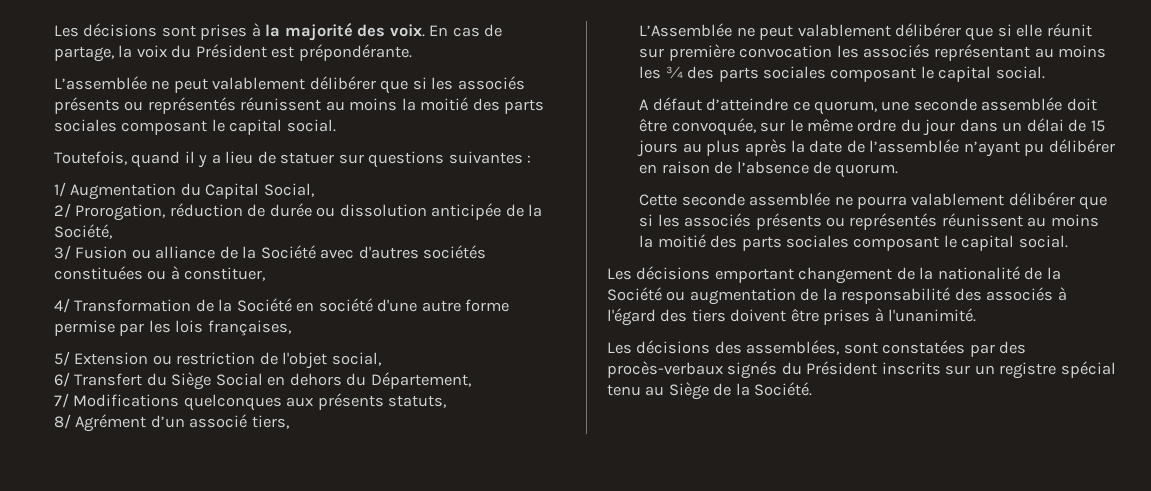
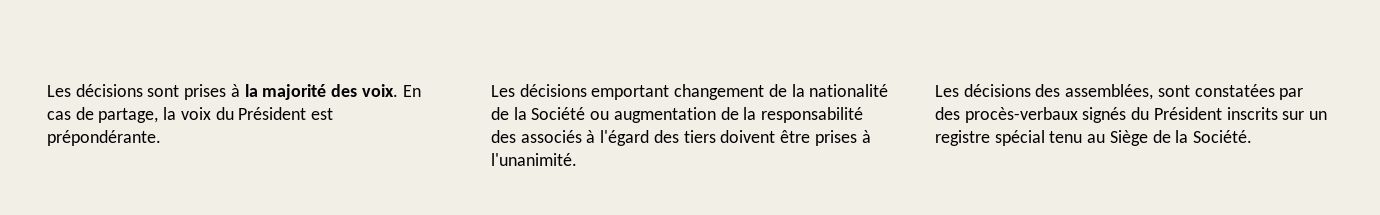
[54,76,525,94] [54,97,545,114] [54,119,336,135] [54,151,532,168] [54,182,314,200] [54,203,543,221] [54,224,112,239] [54,245,487,260] [54,266,266,281] [54,298,510,313] [54,320,291,336] [54,351,381,369] [54,372,471,390] [54,393,447,411] [54,414,289,432] [639,23,1092,41] [639,44,1107,61] [639,66,1045,82] [639,97,1097,115] [639,118,1105,136] [637,139,1115,157] [639,161,899,178] [639,192,1108,210] [639,213,1099,230] [639,234,1068,251] // L’assemblée ne peut valablement délibérer que si les associés présents ou représentés réunissent au moins la moitié des parts sociales composant le capital social. // Toutefois, quand il y a lieu de statuer sur questions suivantes : // 1/ Augmentation du Capital Social, // 2/ Prorogation, réduction de durée ou dissolution anticipée de la Société, // 3/ Fusion ou alliance de la Société avec d'autres sociétés constituées ou à constituer, // 4/ Transformation de la Société en société d'une autre forme permise par les lois françaises, // 5/ Extension ou restriction de l'objet social, // 6/ Transfert du Siège Social en dehors du Département, // 7/ Modifications quelconques aux présents statuts, // 8/ Agrément d’un associé tiers, // L’Assemblée ne peut valablement délibérer que si elle réunit sur première convocation les associés représentant au moins les ¾ des parts sociales composant le capital social. // A défaut d’atteindre ce quorum, une seconde assemblée doit être convoquée, sur le même ordre du jour dans un délai de 15 jours au plus après la date de l’assemblée n’ayant pu délibérer en raison de l’absence de quorum. // Cette seconde assemblée ne pourra valablement délibérer que si les associés présents ou représentés réunissent au moins la moitié des parts sociales composant le capital social. -> (161, 138) none

